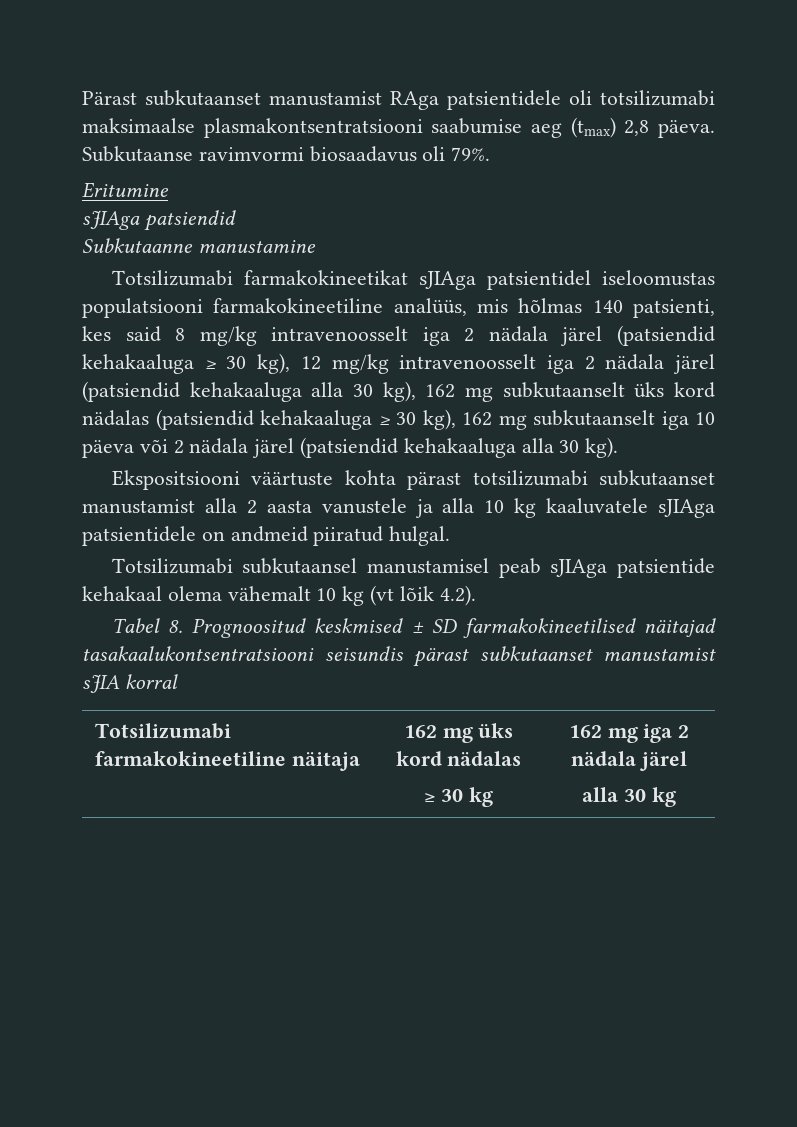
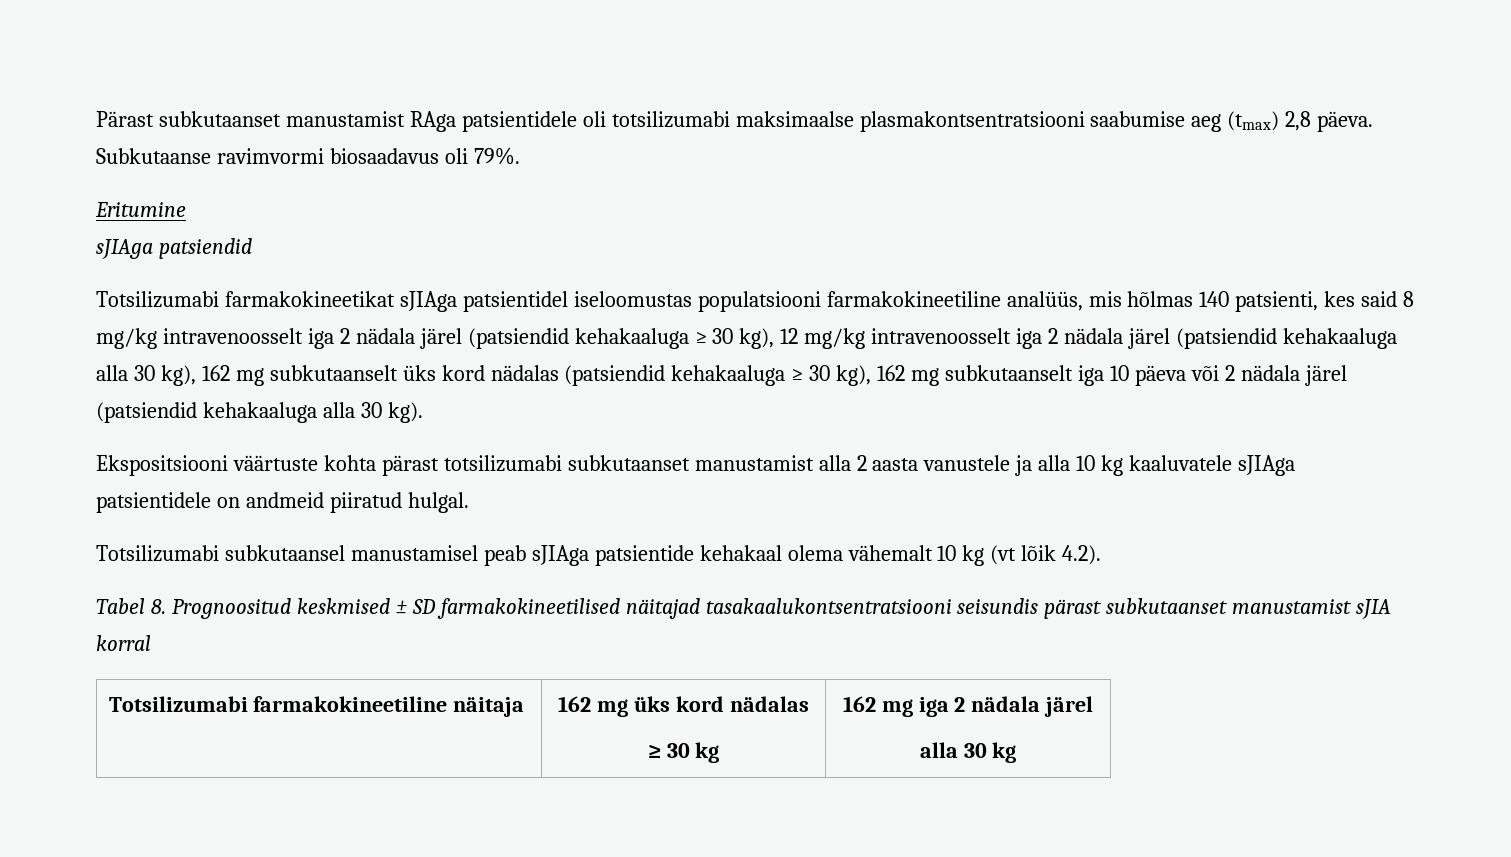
[82,238,316,253] // Subkutaanne manustamine -> (252, 248) none

